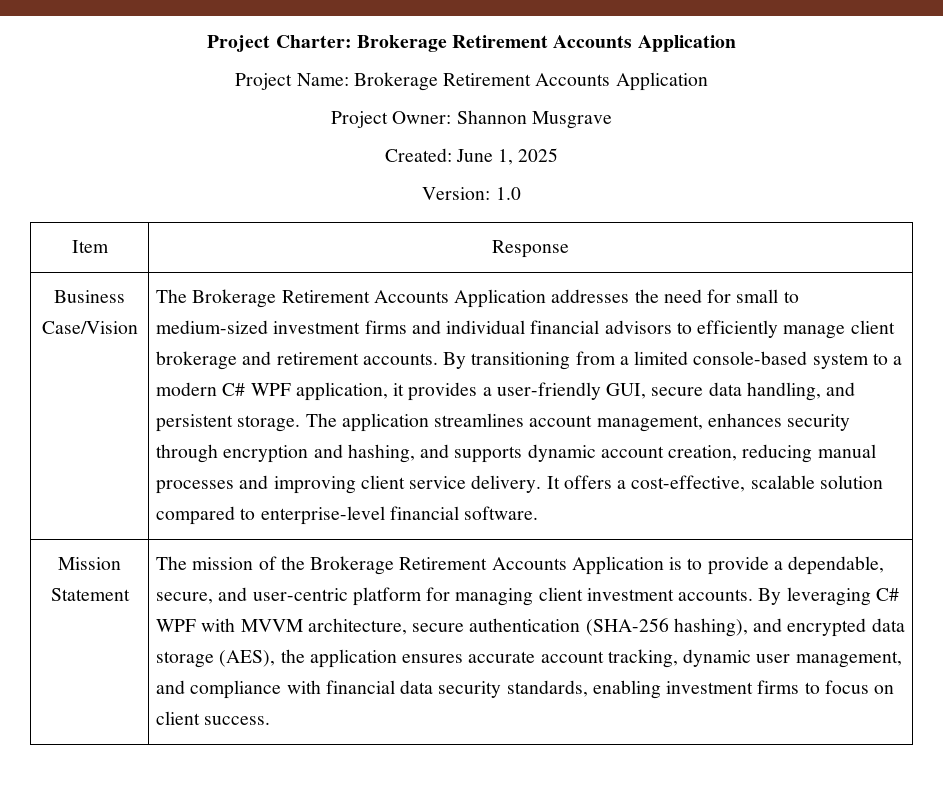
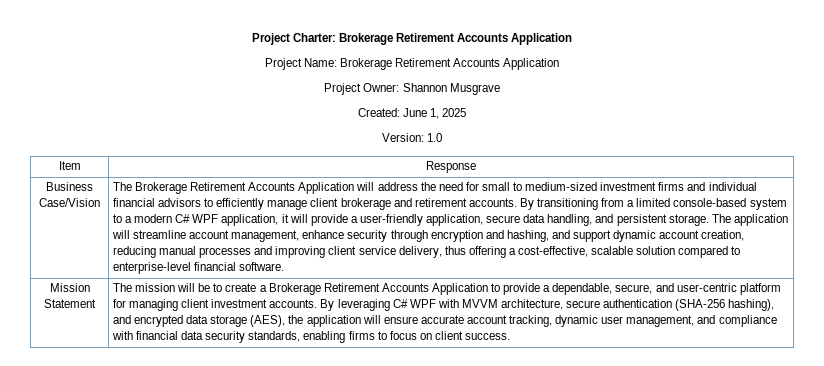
[551,289,630,303] addresses -> [356,182,418,191] will address
[408,382,478,401] provides -> [289,214,348,226] will provide
[606,383,647,399] GUI, -> [426,214,484,226] application,
[434,413,525,427] streamlines -> [111,230,187,239] will streamline
[707,413,782,427] enhances -> [302,230,345,239] enhance
[454,446,523,463] supports -> [573,230,612,242] support
[471,475,612,493] delivery. It offers -> [398,246,506,258] delivery, thus offering
[258,556,683,575] of the Brokerage Retirement Accounts Application is -> [177,283,488,295] will be to create a Brokerage Retirement Accounts Application
[402,654,464,663] ensures -> [362,315,418,324] will ensure
[666,681,754,694] investment -> (346, 337) none

